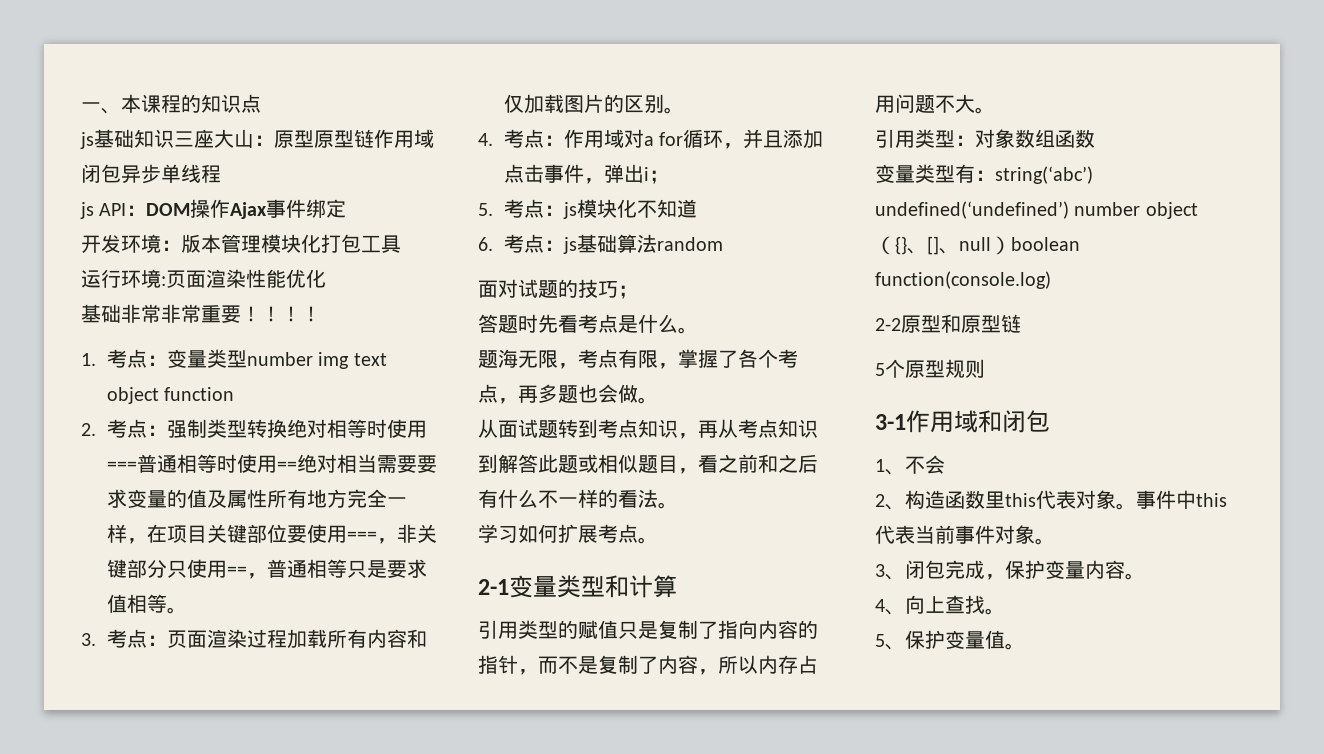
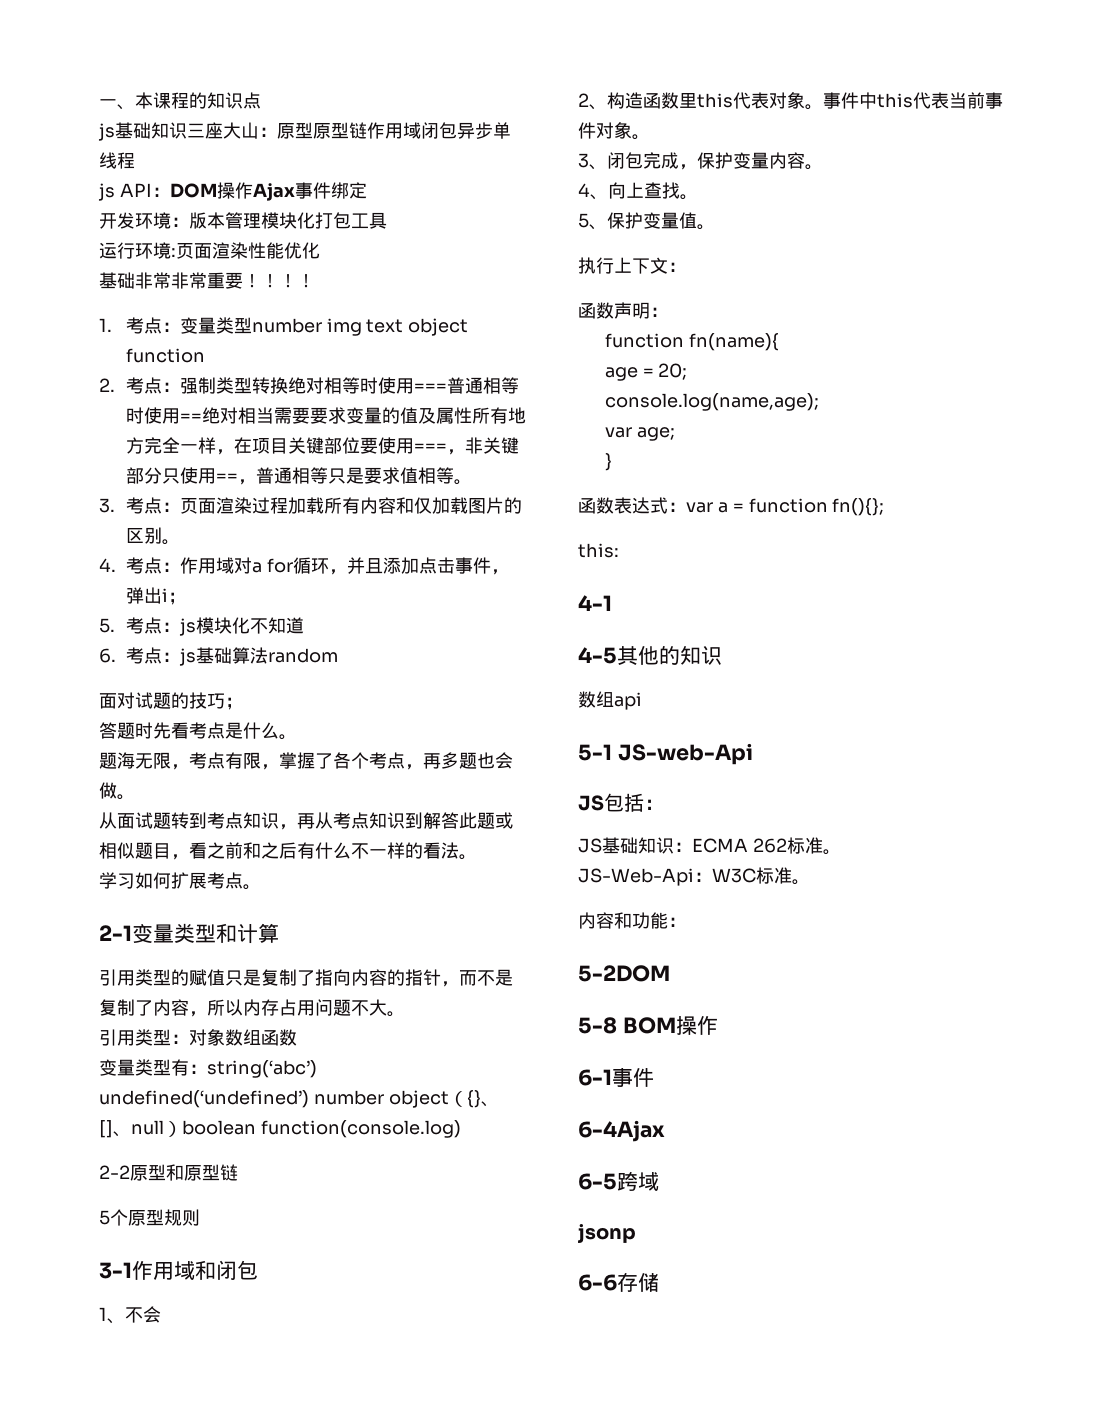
(1025, 646) none -> [578,257,686,274] [578,302,668,319] [604,333,779,351] [604,363,688,381] [604,393,819,411] [604,427,675,441] [604,453,612,471] [578,497,885,516] [578,543,619,558] [578,595,612,611] [578,646,722,665] [578,691,642,710] [578,743,753,765] [578,793,664,812] [578,837,841,855] [578,867,810,886] [578,912,686,929] [578,965,670,982] [578,1016,718,1035] [578,1068,654,1087] [578,1120,665,1142] [578,1171,659,1191] [578,1223,636,1243] [578,1272,659,1292] // 执行上下文： // 函数声明： // function fn(name){ // age = 20; // console.log(name,age); // var age; // } // 函数表达式：var a = function fn(){}; // this: // 4-1 // 4-5其他的知识 // 数组api // 5-1 JS-web-Api // JS包括： // JS基础知识：ECMA 262标准。 // JS-Web-Api：W3C标准。 // 内容和功能： // 5-2DOM // 5-8 BOM操作 // 6-1事件 // 6-4Ajax // 6-5跨域 // jsonp // 6-6存储

